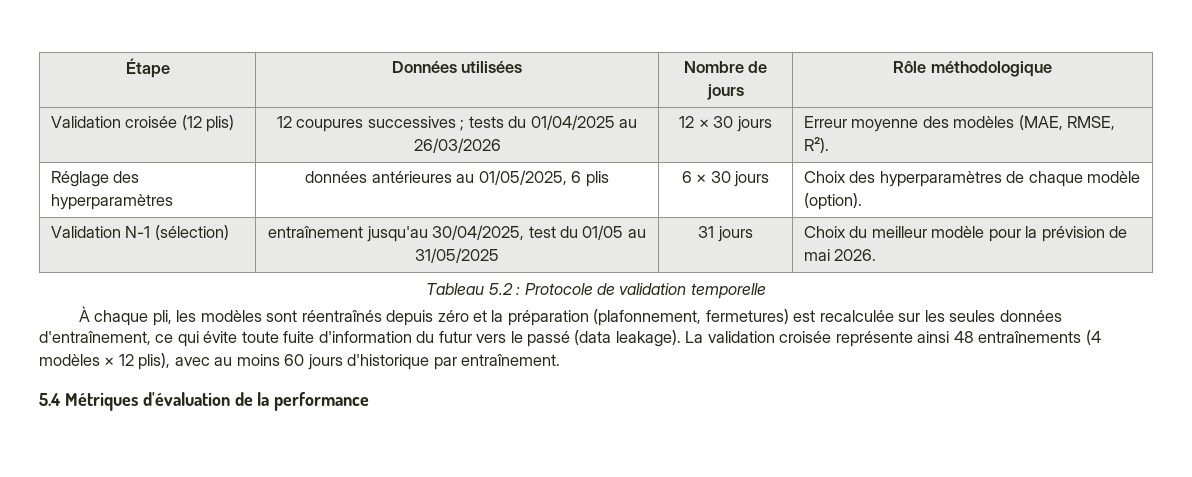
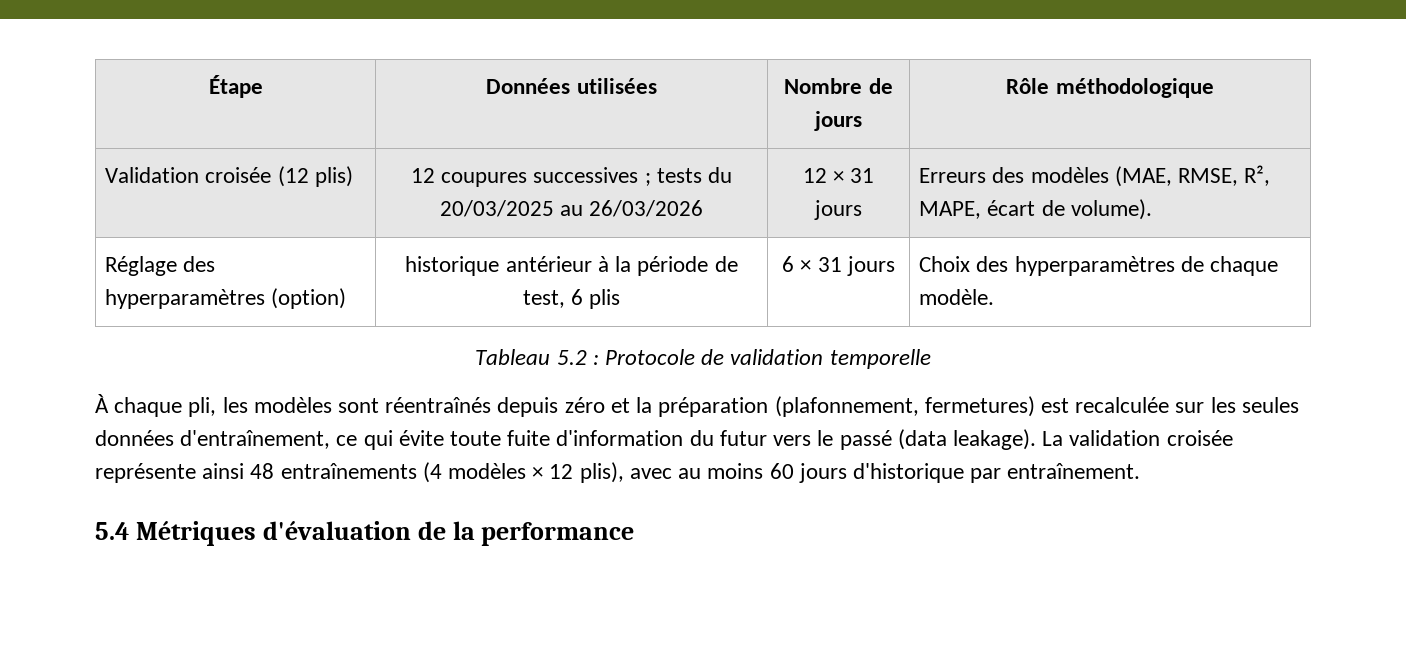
[530,115,615,130] 01/04/2025 -> [439,200,554,217] 20/03/2025
[713,116,772,132] [803,116,919,132] 30 jours | Erreur moyenne -> [850,168,875,183] [814,200,862,220] [919,168,987,183] 31 jours | Erreurs
[803,137,829,153] [50,171,140,187] [50,194,173,210] [305,170,567,185] R²). // Réglage des hyperparamètres | données antérieures au 01/05/2025, -> [1244,165,1271,186] [919,199,1152,220] [105,256,216,276] [105,288,347,309] [405,256,738,276] [522,290,565,308] R², MAPE, écart de volume). // Réglage des hyperparamètres (option) | historique antérieur à la période de test,
[710,171,731,183] 30 -> [817,257,842,272] 31
[1087,171,1141,183] [803,193,862,210] [50,225,229,240] [268,225,646,242] [415,248,499,263] [698,226,753,242] [803,226,1127,242] [803,249,877,261] modèle (option). // Validation N-1 (sélection) | entraînement jusqu'au 30/04/2025, test du 01/05 au 31/05/2025 | 31 jours | Choix du meilleur modèle pour la prévision de mai 2026. -> [919,289,995,305] modèle.

